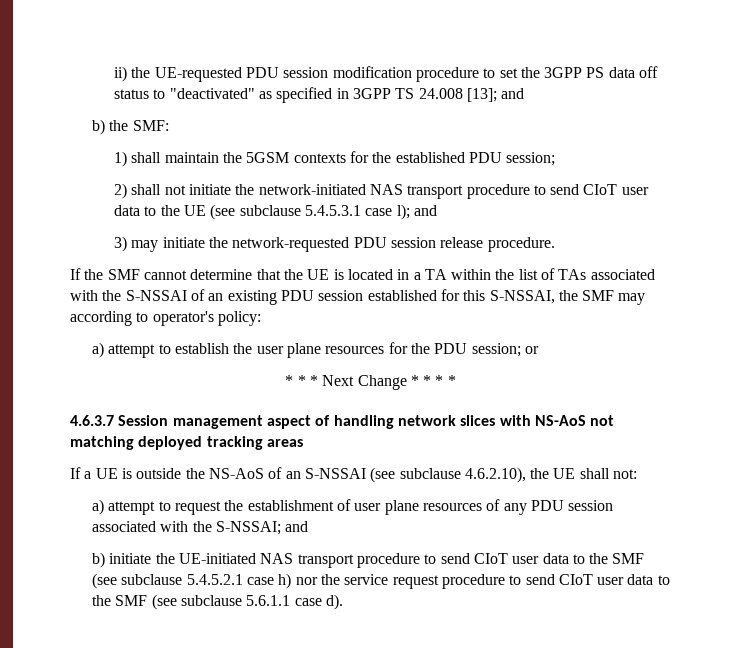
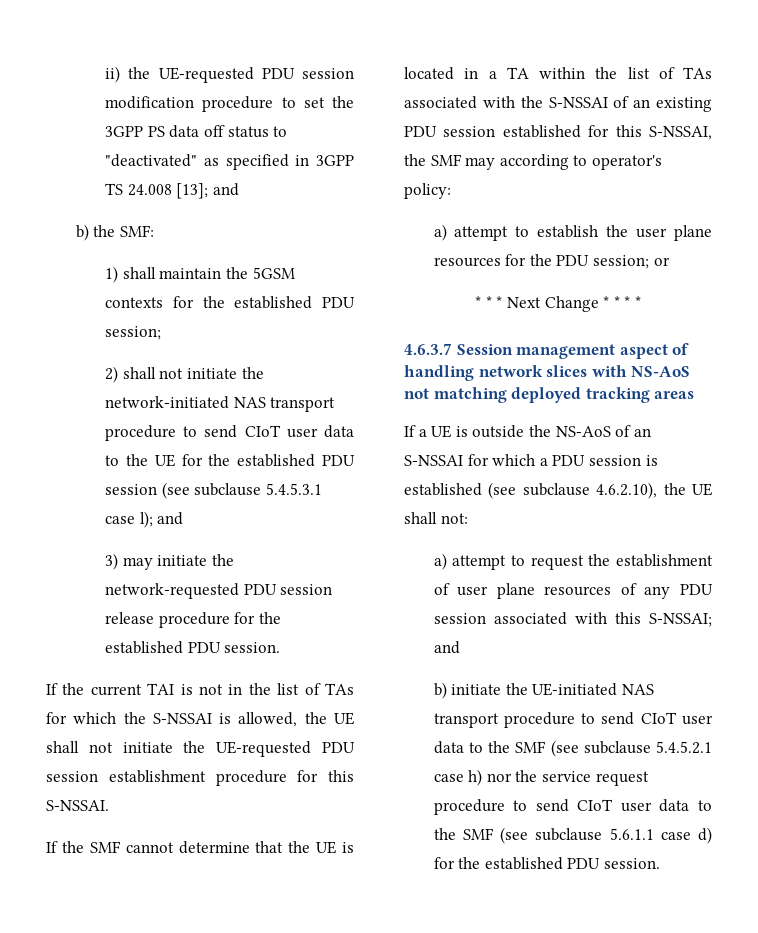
(206, 210) none -> [181,454,355,467] [105,484,158,495] for the established PDU session
[487,237,555,252] procedure. -> [158,612,281,628] [105,641,281,654] [46,683,354,696] [46,712,354,727] [46,741,356,757] [46,770,354,786] [46,800,109,811] procedure for the established PDU session. // If the current TAI is not in the list of TAs for which the S-NSSAI is allowed, the UE shall not initiate the UE-requested PDU session establishment procedure for this S-NSSAI.
(366, 473) none -> [467,454,658,466] [404,483,482,496] for which a PDU session is established
[192,521,212,532] the -> [614,612,641,624] this
[325,594,343,610] d). -> [698,827,712,844] [433,857,660,870] d) for the established PDU session.

